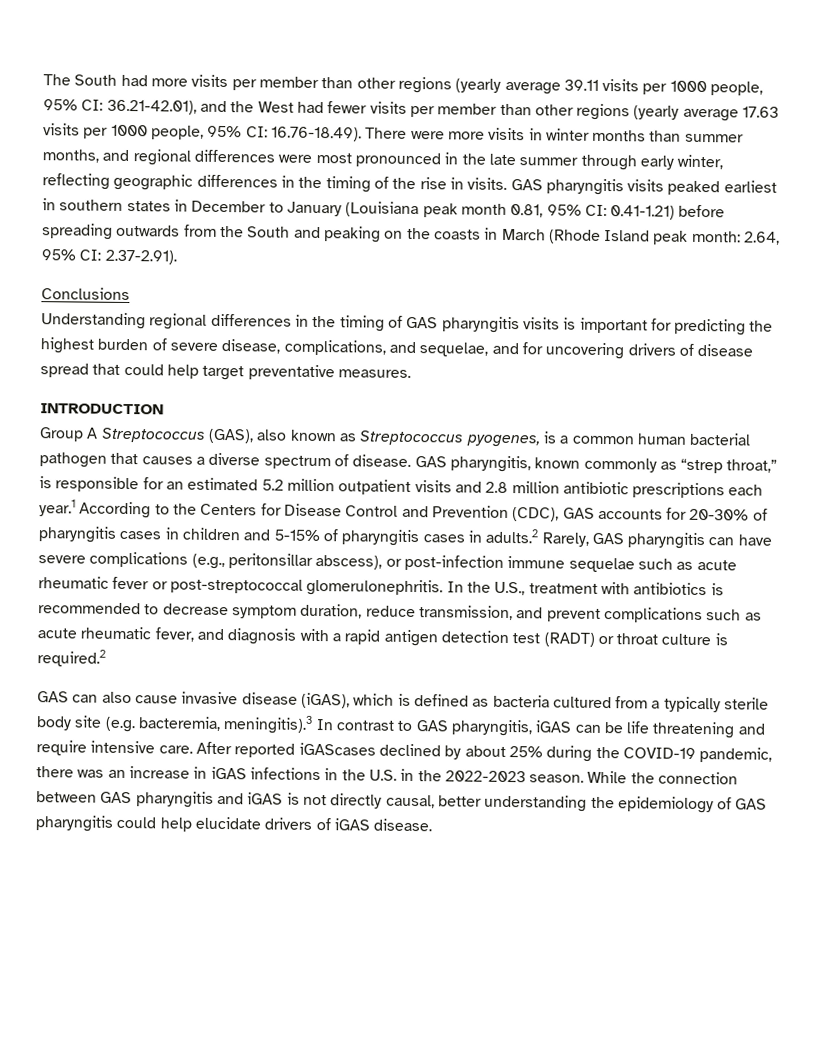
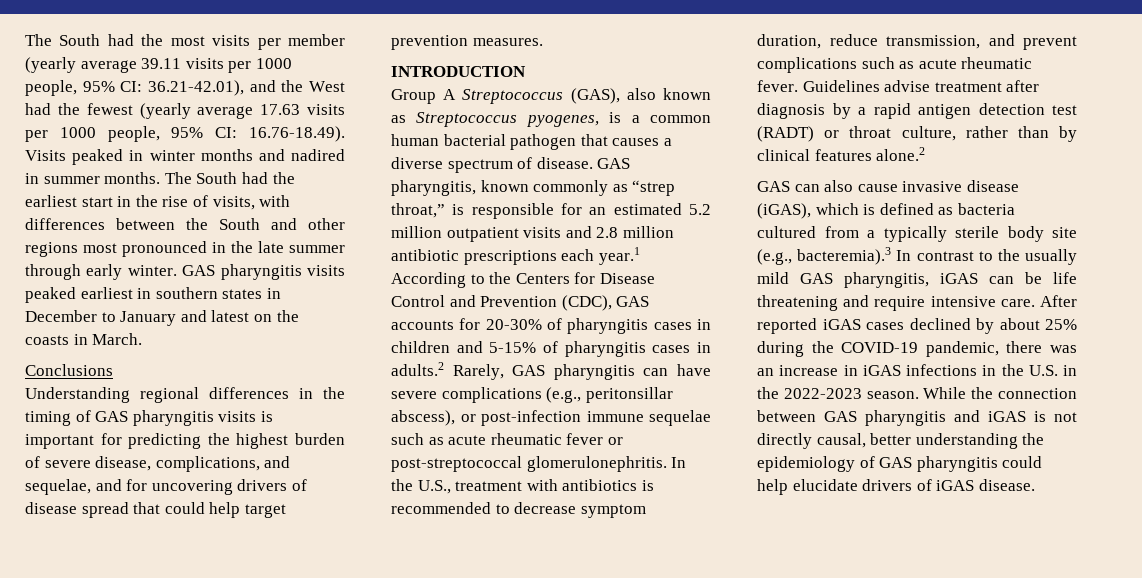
[43,74,452,94] The South had more visits per member than other regions -> [25,34,345,50] The South had the most visits per member
[327,101,631,121] fewer visits per member than other regions -> [57,103,133,115] the fewest
[365,127,744,143] [42,149,313,166] There were more visits in winter months than summer months, and regional differences were -> [25,149,345,165] [25,172,295,184] [25,195,291,210] [25,218,345,230] [25,242,78,257] Visits peaked in winter months and nadired in summer months. The South had the earliest start in the rise of visits, with differences between the South and other regions
[677,154,724,170] [42,173,508,193] winter, reflecting geographic differences in the timing of the rise in visits. -> [127,265,177,276] winter.
[345,201,726,220] [42,223,781,245] [41,249,177,265] (Louisiana peak month 0.81, 95% CI: 0.41-1.21) before spreading outwards from the South and peaking on the coasts in March (Rhode Island peak month: 2.64, 95% CI: 2.37-2.91). -> [180,310,299,322] [25,333,143,345] and latest on the coasts in March.
[247,364,335,381] preventative -> [391,35,468,50] prevention
[154,627,329,645] fever, and diagnosis with -> [757,80,1040,92] [757,103,851,119] fever. Guidelines advise treatment after diagnosis by
[661,633,728,646] [37,649,106,667] culture is required.2 -> [901,126,1077,142] [757,147,926,161] culture, rather than by clinical features alone.2
[104,715,414,734] (e.g. bacteremia, meningitis).3 In contrast to -> [757,247,1077,265] [757,272,789,284] (e.g., bacteremia).3 In contrast to the usually mild
[298,742,376,756] iGAScases -> [822,319,904,330] iGAS cases

